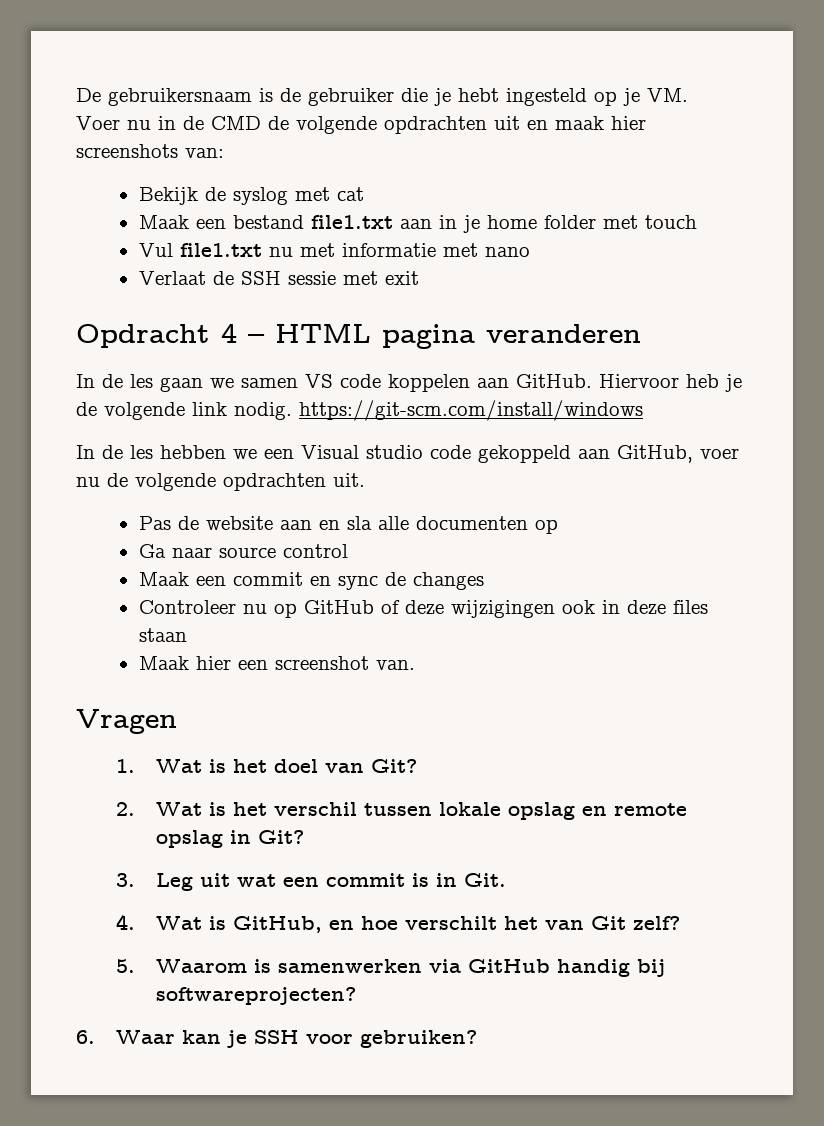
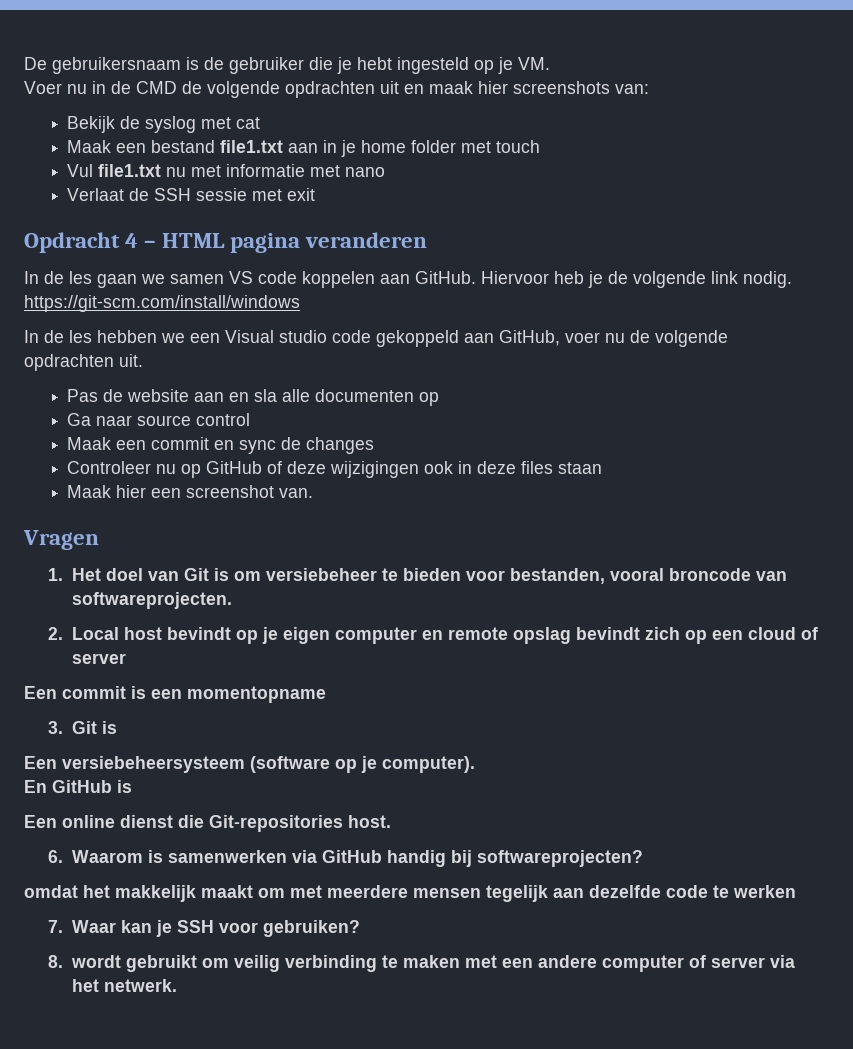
[156,759,418,773] [116,802,688,820] [156,830,305,848] [116,873,507,891] [116,914,681,933] [116,959,136,973] Wat is het doel van Git? // 2. Wat is het verschil tussen lokale opslag en remote opslag in Git? // 3. Leg uit wat een commit is in Git. // 4. Wat is GitHub, en hoe verschilt het van Git zelf? // 5. -> [72,568,788,584] [72,592,233,609] [48,627,819,644] [72,653,127,664] [24,686,326,703] [48,721,118,734] [24,756,475,773] [24,780,132,793] [24,815,391,832] [48,850,64,863] Het doel van Git is om versiebeheer te bieden voor bestanden, vooral broncode van softwareprojecten. // 2. Local host bevindt op je eigen computer en remote opslag bevindt zich op een cloud of server // Een commit is een momentopname // 3. Git is // Een versiebeheersysteem (software op je computer). // En GitHub is // Een online dienst die Git-repositories host. // 6.
[76,1030,95,1044] 6. -> [24,885,796,902] [48,920,64,933] omdat het makkelijk maakt om met meerdere mensen tegelijk aan dezelfde code te werken // 7.
(478, 1039) none -> [48,955,796,972] [72,979,178,992] // 8. wordt gebruikt om veilig verbinding te maken met een andere computer of server via het netwerk.

